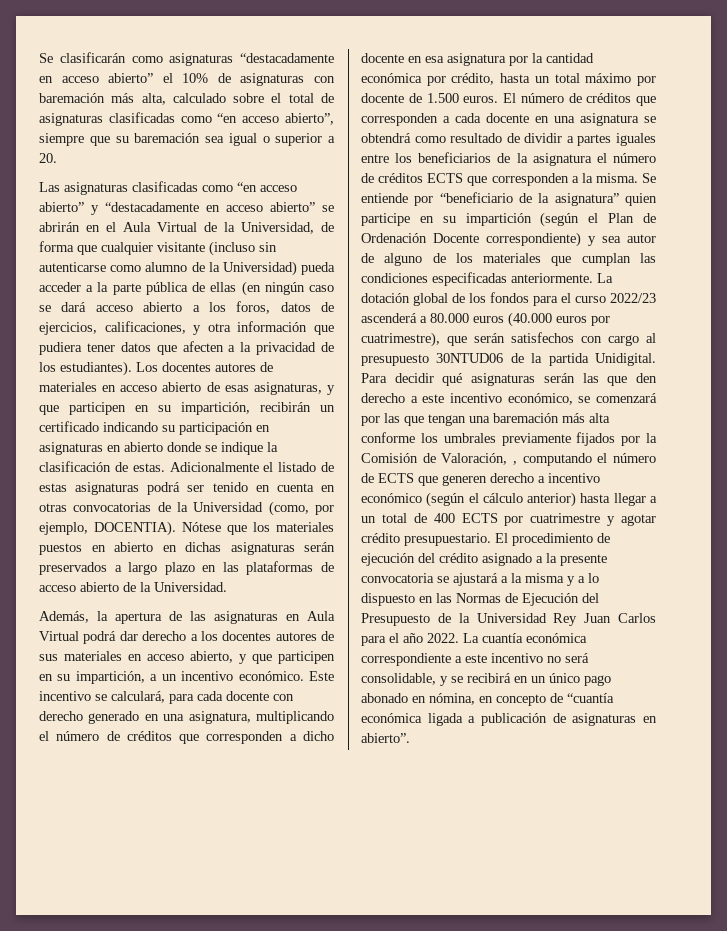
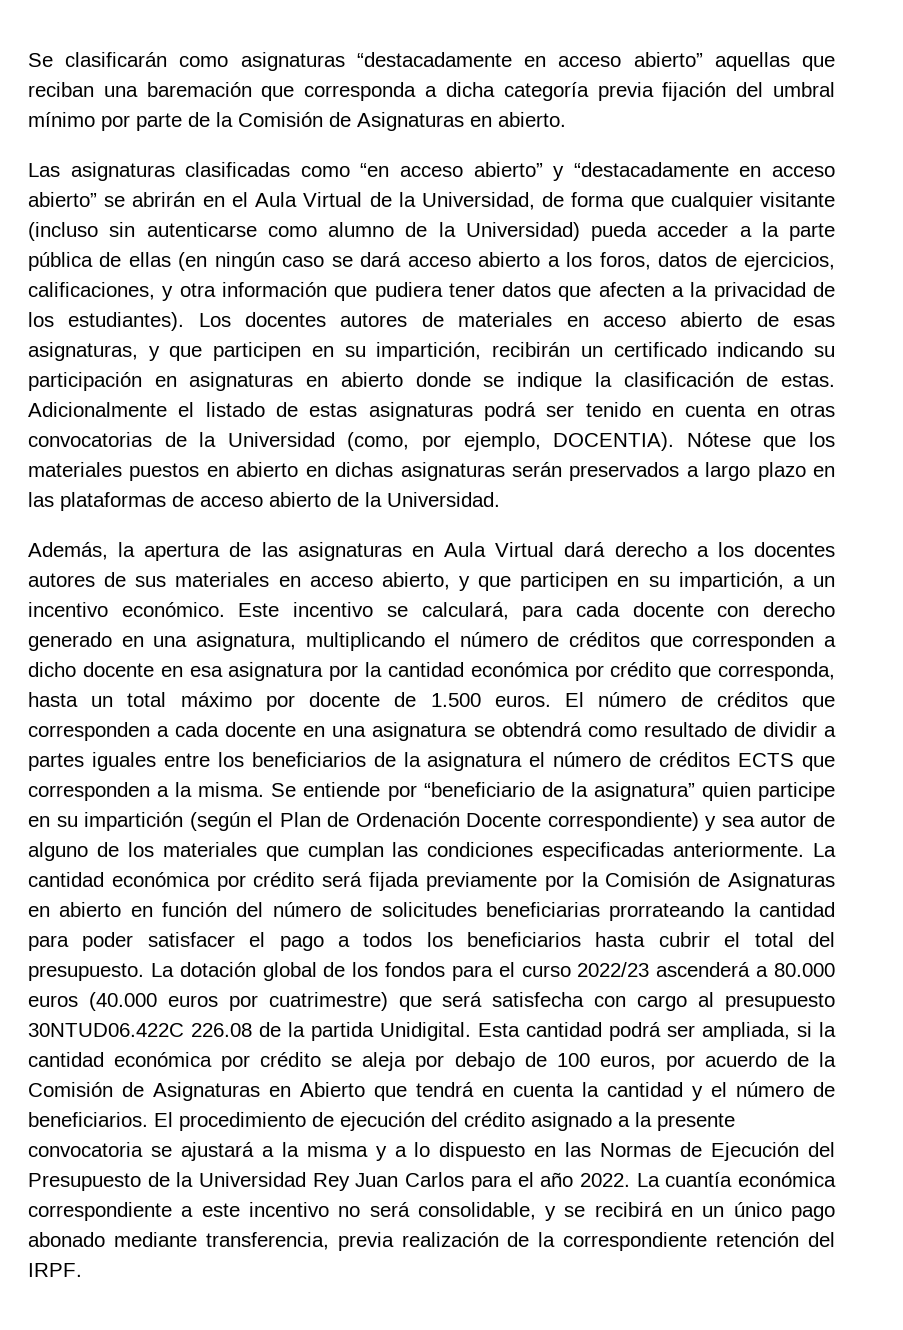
[162,73,335,86] [39,93,334,105] [39,112,335,126] [39,133,335,146] [39,153,57,163] el 10% de asignaturas con baremación más alta, calculado sobre el total de asignaturas clasificadas como “en acceso abierto”, siempre que su baremación sea igual o superior a 20. -> [714,52,835,71] [28,82,836,101] [28,112,566,131] aquellas que reciban una baremación que corresponda a dicha categoría previa fijación del umbral mínimo por parte de la Comisión de Asignaturas en abierto.
[83,631,138,644] podrá dar -> [564,542,606,557] dará
[451,73,495,85] crédito, -> [610,662,836,681] crédito que corresponda,
(613, 278) none -> [28,872,836,891] [28,902,836,921] [28,932,835,951] [28,963,174,981] cantidad económica por crédito será fijada previamente por la Comisión de Asignaturas en abierto en función del número de solicitudes beneficiarias prorrateando la cantidad para poder satisfacer el pago a todos los beneficiarios hasta cubrir el total del presupuesto. La
[361,332,574,347] cuatrimestre), que serán satisfechos -> [268,992,585,1011] cuatrimestre) que será satisfecha
[436,353,504,363] 30NTUD06 -> [28,1023,252,1037] 30NTUD06.422C 226.08
[361,373,657,386] [361,393,657,405] [361,413,610,426] [361,432,657,446] [361,453,656,466] [361,473,600,486] [361,492,657,507] [361,513,656,526] [361,533,491,546] Para decidir qué asignaturas serán las que den derecho a este incentivo económico, se comenzará por las que tengan una baremación más alta conforme los umbrales previamente fijados por la Comisión de Valoración, , computando el número de ECTS que generen derecho a incentivo económico (según el cálculo anterior) hasta llegar a un total de 400 ECTS por cuatrimestre y agotar crédito presupuestario. -> [478,1022,836,1041] [28,1052,836,1071] [28,1082,835,1101] [28,1112,148,1127] Esta cantidad podrá ser ampliada, si la cantidad económica por crédito se aleja por debajo de 100 euros, por acuerdo de la Comisión de Asignaturas en Abierto que tendrá en cuenta la cantidad y el número de beneficiarios.
[412,693,614,706] [361,713,657,726] [361,733,410,743] en nómina, en concepto de “cuantía económica ligada a publicación de asignaturas en abierto”. -> [113,1232,836,1251] [28,1263,82,1277] mediante transferencia, previa realización de la correspondiente retención del IRPF.

